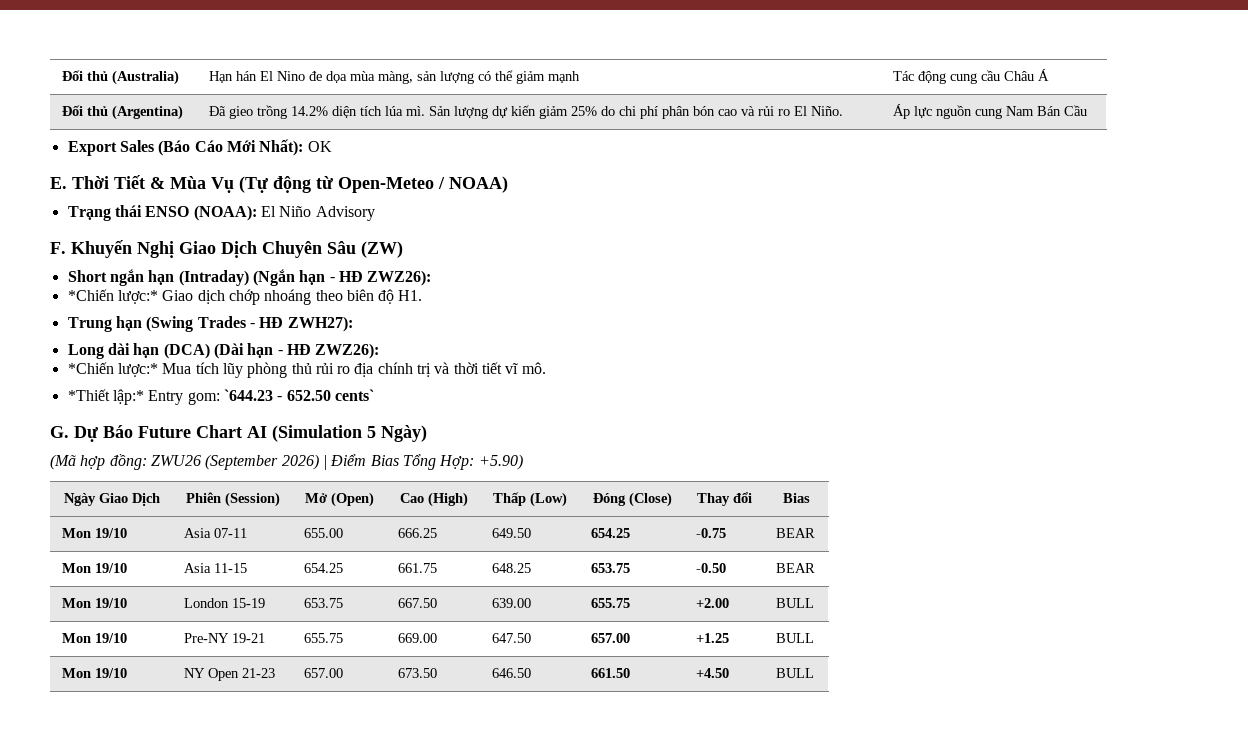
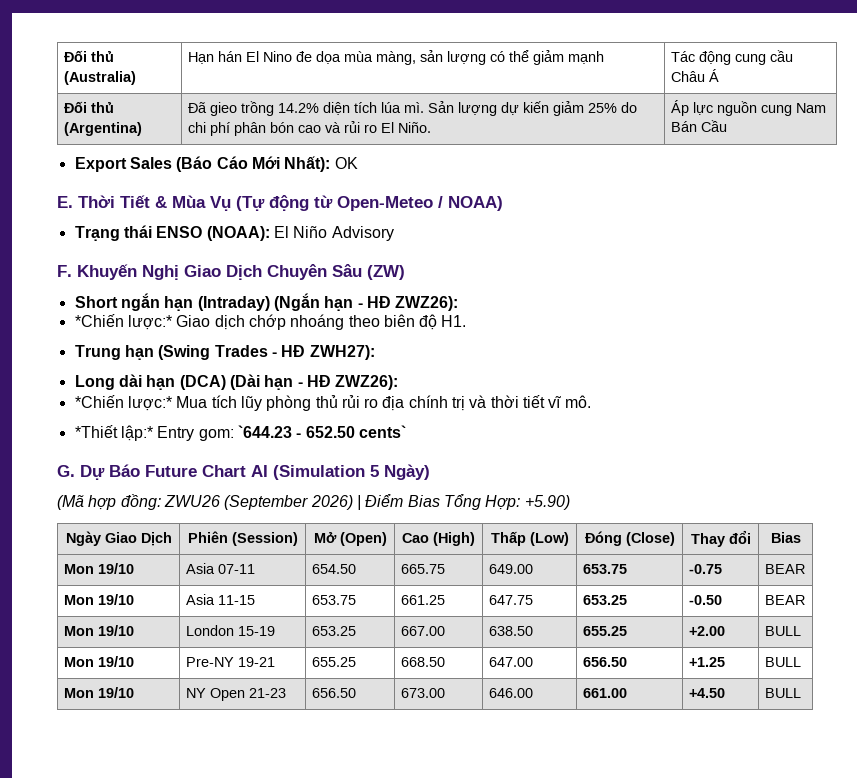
[303,528,343,538] [397,528,437,538] [491,528,531,538] [590,528,630,538] 655.00 | 666.25 | 649.50 | 654.25 -> [311,564,356,574] [400,564,445,574] [488,564,533,574] [582,564,627,574] 654.50 | 665.75 | 649.00 | 653.75
[303,563,343,573] [397,563,437,573] [491,563,531,573] [590,563,630,573] 654.25 | 661.75 | 648.25 | 653.75 -> [311,595,356,605] [400,595,445,605] [488,595,533,605] [582,595,627,605] 653.75 | 661.25 | 647.75 | 653.25
[303,598,343,608] [397,598,437,608] [491,598,531,608] [590,598,630,608] 653.75 | 667.50 | 639.00 | 655.75 -> [311,626,356,636] [400,626,445,636] [488,626,533,636] [582,626,627,636] 653.25 | 667.00 | 638.50 | 655.25
[303,633,343,643] [397,633,437,643] [491,633,531,643] [590,633,630,643] 655.75 | 669.00 | 647.50 | 657.00 -> [311,657,356,667] [400,657,445,667] [488,657,533,667] [582,657,627,667] 655.25 | 668.50 | 647.00 | 656.50
[303,668,343,678] [397,668,437,678] [491,668,531,678] [590,668,630,678] 657.00 | 673.50 | 646.50 | 661.50 -> [311,688,356,698] [400,688,445,698] [488,688,533,698] [582,688,627,698] 656.50 | 673.00 | 646.00 | 661.00

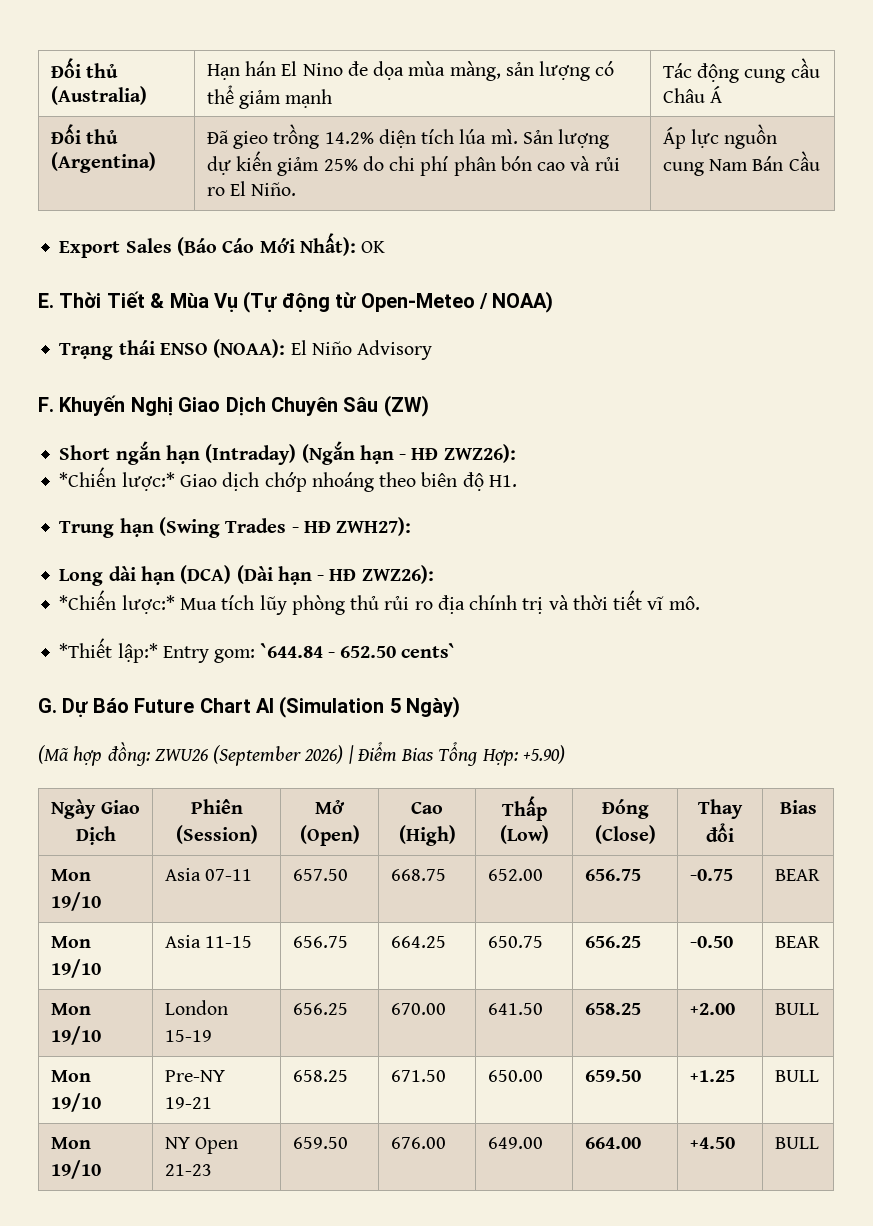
[237,425,292,438] `644.23 -> [259,643,323,658] `644.84
[311,564,356,574] [400,564,445,574] [488,564,533,574] [582,564,627,574] 654.50 | 665.75 | 649.00 | 653.75 -> [292,869,348,881] [390,869,446,881] [487,869,543,881] [584,869,641,881] 657.50 | 668.75 | 652.00 | 656.75
[311,595,356,605] [400,595,445,605] [488,595,533,605] [582,595,627,605] 653.75 | 661.25 | 647.75 | 653.25 -> [292,936,348,948] [390,936,446,948] [487,936,543,948] [584,936,641,948] 656.75 | 664.25 | 650.75 | 656.25
[311,626,356,636] [400,626,445,636] [488,626,533,636] [582,626,627,636] 653.25 | 667.00 | 638.50 | 655.25 -> [292,1003,348,1015] [390,1003,446,1015] [487,1003,543,1015] [584,1003,641,1015] 656.25 | 670.00 | 641.50 | 658.25
[311,657,356,667] [400,657,445,667] [488,657,533,667] [582,657,627,667] 655.25 | 668.50 | 647.00 | 656.50 -> [292,1070,348,1082] [390,1070,446,1082] [487,1070,543,1082] [584,1070,641,1082] 658.25 | 671.50 | 650.00 | 659.50
[311,688,356,698] [400,688,445,698] [488,688,533,698] [582,688,627,698] 656.50 | 673.00 | 646.00 | 661.00 -> [292,1137,348,1149] [390,1137,446,1149] [487,1137,543,1149] [584,1137,641,1149] 659.50 | 676.00 | 649.00 | 664.00

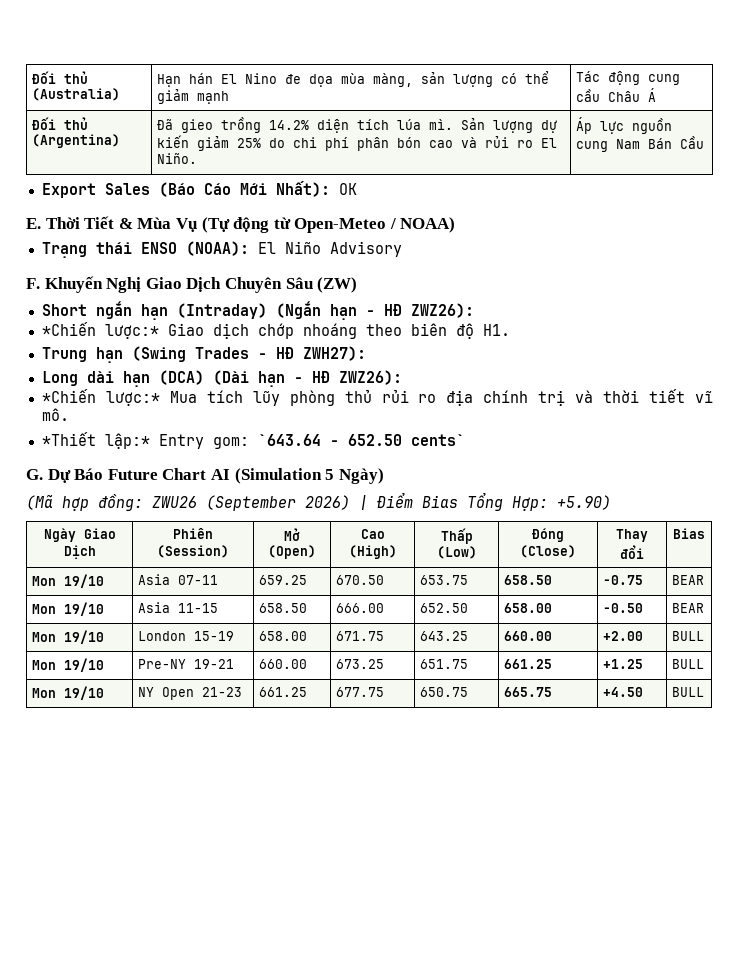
[259,643,323,658] `644.84 -> [257,434,321,446] `643.64
[292,869,348,881] [390,869,446,881] [487,869,543,881] [584,869,641,881] 657.50 | 668.75 | 652.00 | 656.75 -> [259,575,308,585] [336,575,385,585] [420,575,469,585] [504,575,553,585] 659.25 | 670.50 | 653.75 | 658.50
[292,936,348,948] [390,936,446,948] [487,936,543,948] [584,936,641,948] 656.75 | 664.25 | 650.75 | 656.25 -> [259,603,308,613] [336,603,385,613] [420,603,469,613] [504,603,553,613] 658.50 | 666.00 | 652.50 | 658.00
[292,1003,348,1015] [390,1003,446,1015] [487,1003,543,1015] [584,1003,641,1015] 656.25 | 670.00 | 641.50 | 658.25 -> [259,631,308,641] [336,631,385,641] [420,631,469,641] [504,631,553,641] 658.00 | 671.75 | 643.25 | 660.00
[292,1070,348,1082] [390,1070,446,1082] [487,1070,543,1082] [584,1070,641,1082] 658.25 | 671.50 | 650.00 | 659.50 -> [259,659,308,669] [336,659,385,669] [420,659,469,669] [504,659,553,669] 660.00 | 673.25 | 651.75 | 661.25
[292,1137,348,1149] [390,1137,446,1149] [487,1137,543,1149] [584,1137,641,1149] 659.50 | 676.00 | 649.00 | 664.00 -> [259,687,308,697] [336,687,385,697] [420,687,469,697] [504,687,553,697] 661.25 | 677.75 | 650.75 | 665.75

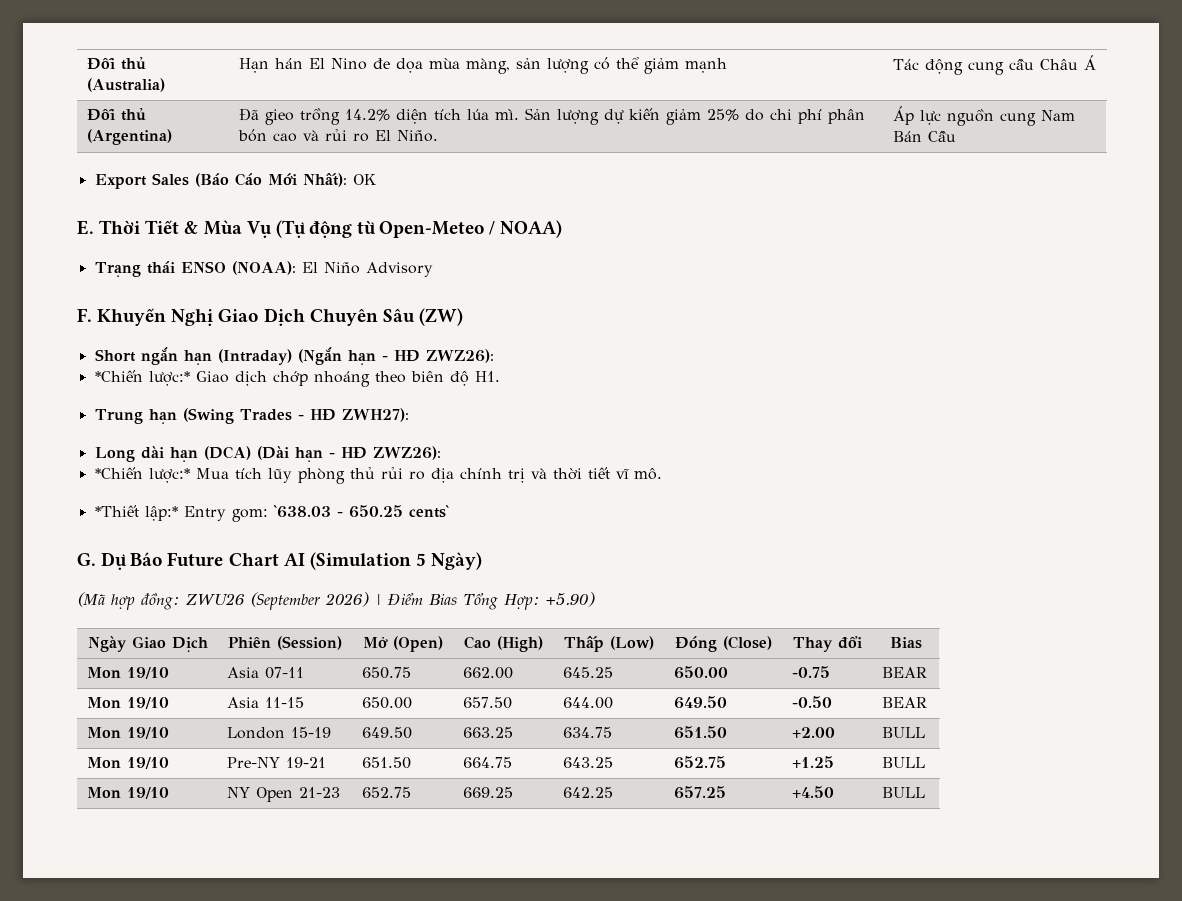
[257,434,402,446] `643.64 - 652.50 -> [272,505,403,518] `638.03 - 650.25
[259,575,308,585] [336,575,385,585] [420,575,469,585] [504,575,553,585] 659.25 | 670.50 | 653.75 | 658.50 -> [362,667,412,679] [463,667,514,679] [563,667,614,678] [674,666,729,679] 650.75 | 662.00 | 645.25 | 650.00
[259,603,308,613] [336,603,385,613] [420,603,469,613] [504,603,553,613] 658.50 | 666.00 | 652.50 | 658.00 -> [362,697,413,709] [463,697,513,709] [563,697,614,709] [674,696,728,709] 650.00 | 657.50 | 644.00 | 649.50
[259,631,308,641] [336,631,385,641] [420,631,469,641] [504,631,553,641] 658.00 | 671.75 | 643.25 | 660.00 -> [362,727,413,739] [463,727,514,738] [563,727,613,738] [674,726,728,739] 649.50 | 663.25 | 634.75 | 651.50
[259,659,308,669] [336,659,385,669] [420,659,469,669] [504,659,553,669] 660.00 | 673.25 | 651.75 | 661.25 -> [362,757,412,769] [463,757,513,768] [563,757,614,768] [674,756,727,769] 651.50 | 664.75 | 643.25 | 652.75
[259,687,308,697] [336,687,385,697] [420,687,469,697] [504,687,553,697] 661.25 | 677.75 | 650.75 | 665.75 -> [362,787,412,798] [463,787,514,798] [563,787,614,798] [674,786,727,799] 652.75 | 669.25 | 642.25 | 657.25

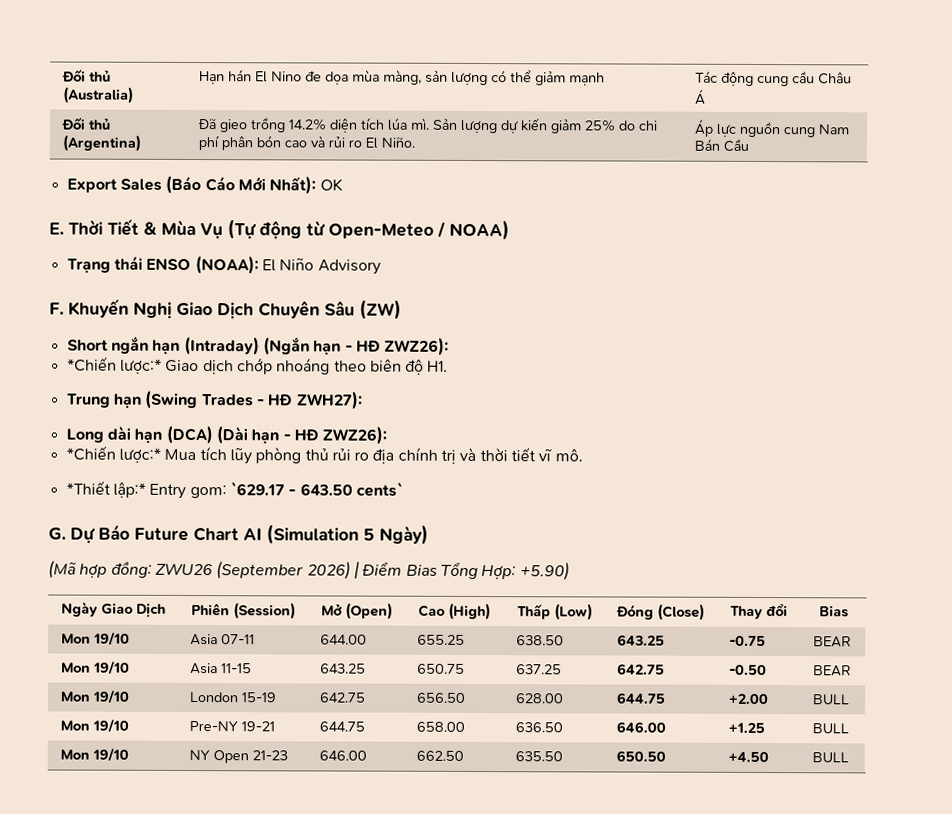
[272,505,403,518] `638.03 - 650.25 -> [229,481,353,496] `629.17 - 643.50
[362,667,412,679] [463,667,514,679] [563,667,614,678] [674,666,729,679] 650.75 | 662.00 | 645.25 | 650.00 -> [319,634,367,645] [416,634,465,645] [515,635,564,646] [616,634,665,646] 644.00 | 655.25 | 638.50 | 643.25
[362,697,413,709] [463,697,513,709] [563,697,614,709] [674,696,728,709] 650.00 | 657.50 | 644.00 | 649.50 -> [319,663,366,674] [416,663,465,674] [515,664,562,675] [616,663,665,675] 643.25 | 650.75 | 637.25 | 642.75
[362,727,413,739] [463,727,514,738] [563,727,613,738] [674,726,728,739] 649.50 | 663.25 | 634.75 | 651.50 -> [318,692,366,703] [415,692,466,703] [514,693,564,704] [615,692,666,704] 642.75 | 656.50 | 628.00 | 644.75
[362,757,412,769] [463,757,513,768] [563,757,614,768] [674,756,727,769] 651.50 | 664.75 | 643.25 | 652.75 -> [318,721,365,732] [415,721,465,732] [514,722,563,733] [615,721,666,733] 644.75 | 658.00 | 636.50 | 646.00
[362,787,412,798] [463,787,514,798] [563,787,614,798] [674,786,727,799] 652.75 | 669.25 | 642.25 | 657.25 -> [318,750,367,761] [415,750,464,761] [514,751,563,762] [615,750,666,762] 646.00 | 662.50 | 635.50 | 650.50

